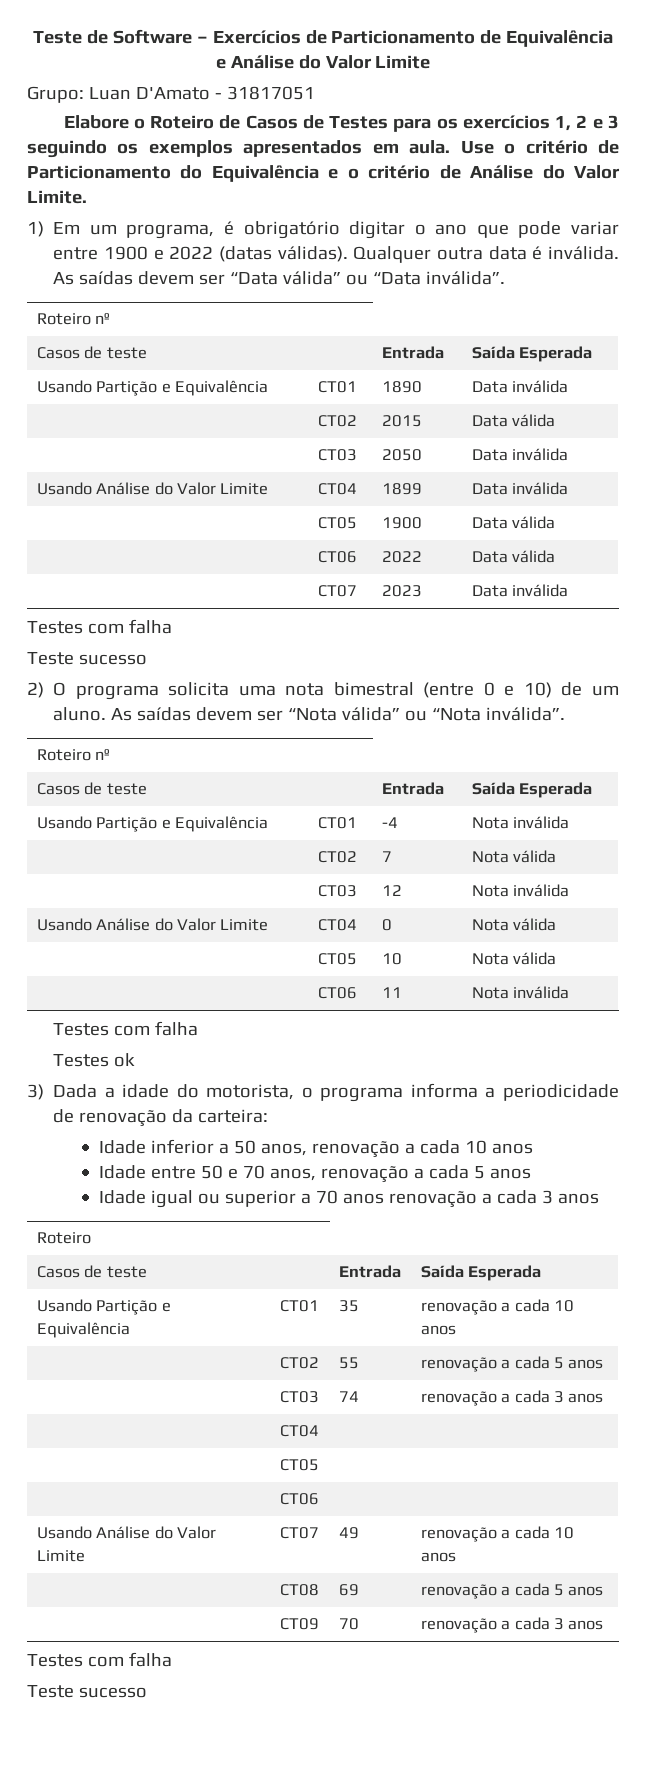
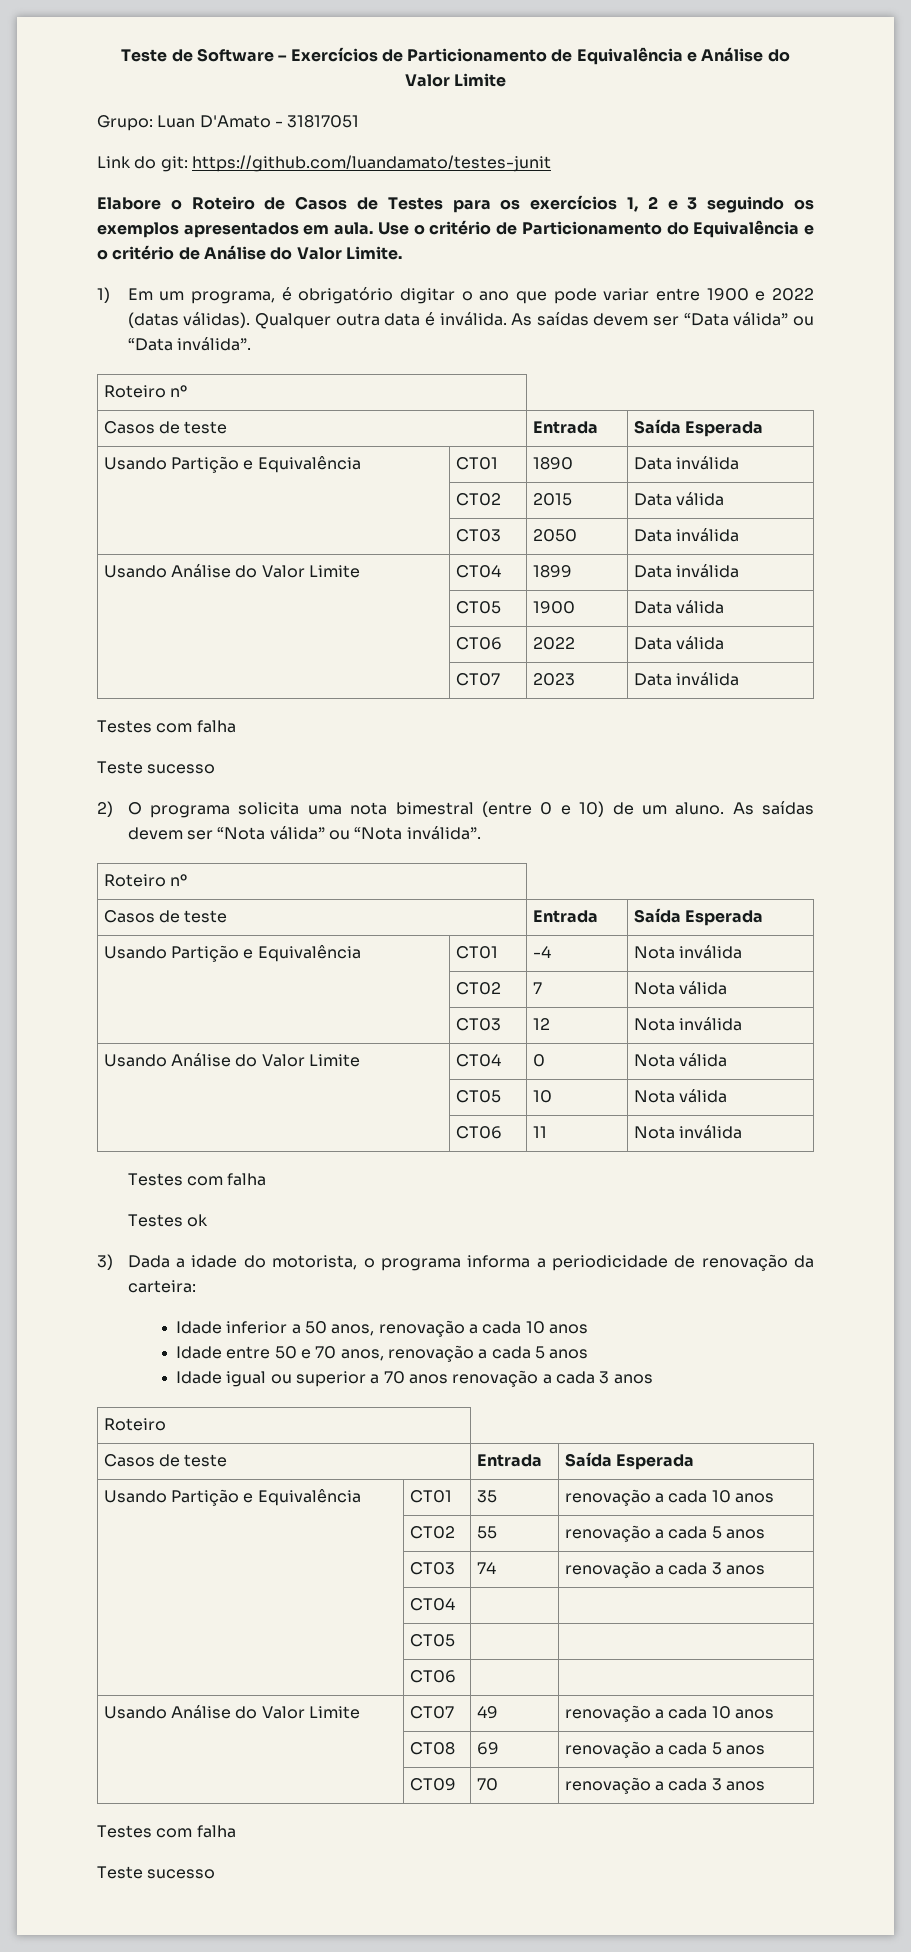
(315, 93) none -> [97,155,551,172] // Link do git: https://github.com/luandamato/testes-junit

